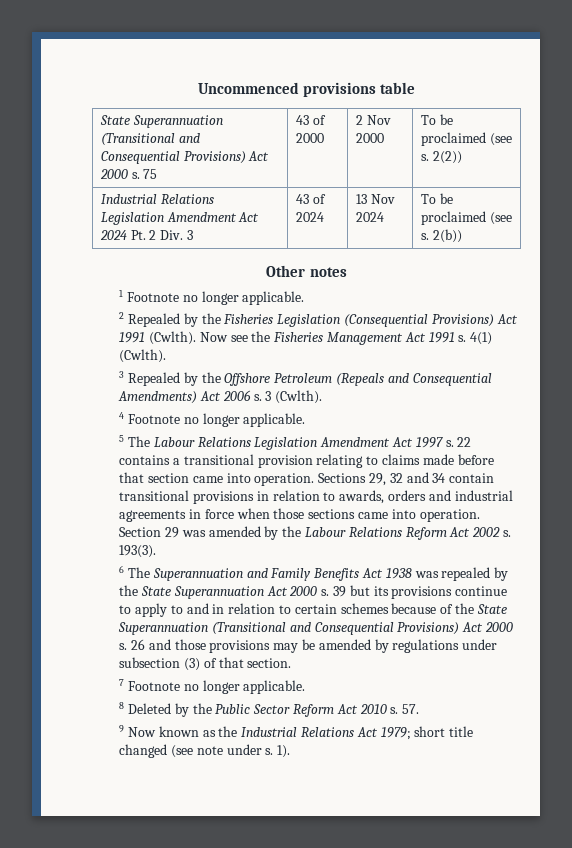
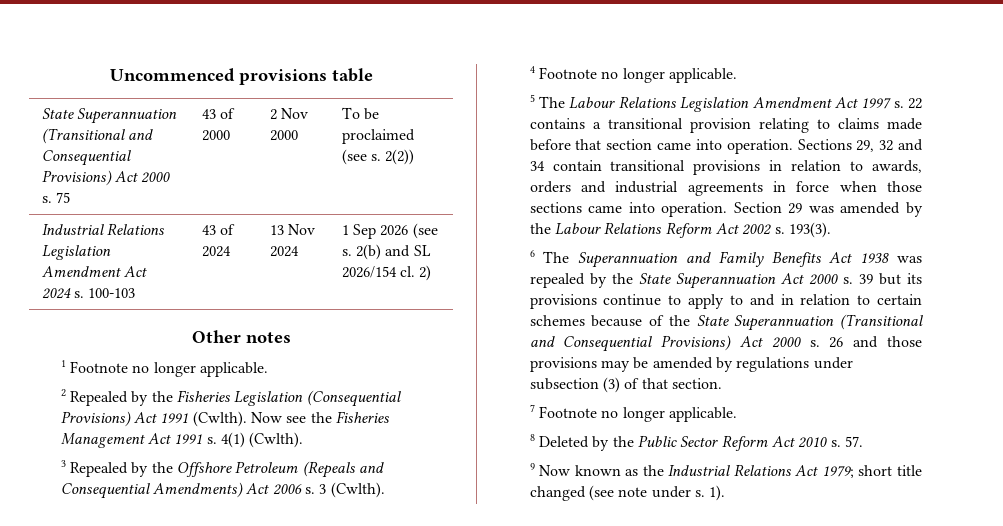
[130,230,193,240] Pt. 2 Div. 3 -> [74,288,136,298] s. 100-103
[420,193,453,204] [420,211,512,225] [420,229,462,243] To be proclaimed (see s. 2(b)) -> [341,223,438,239] [341,244,431,260] [341,265,432,281] 1 Sep 2026 (see s. 2(b) and SL 2026/154 cl. 2)

